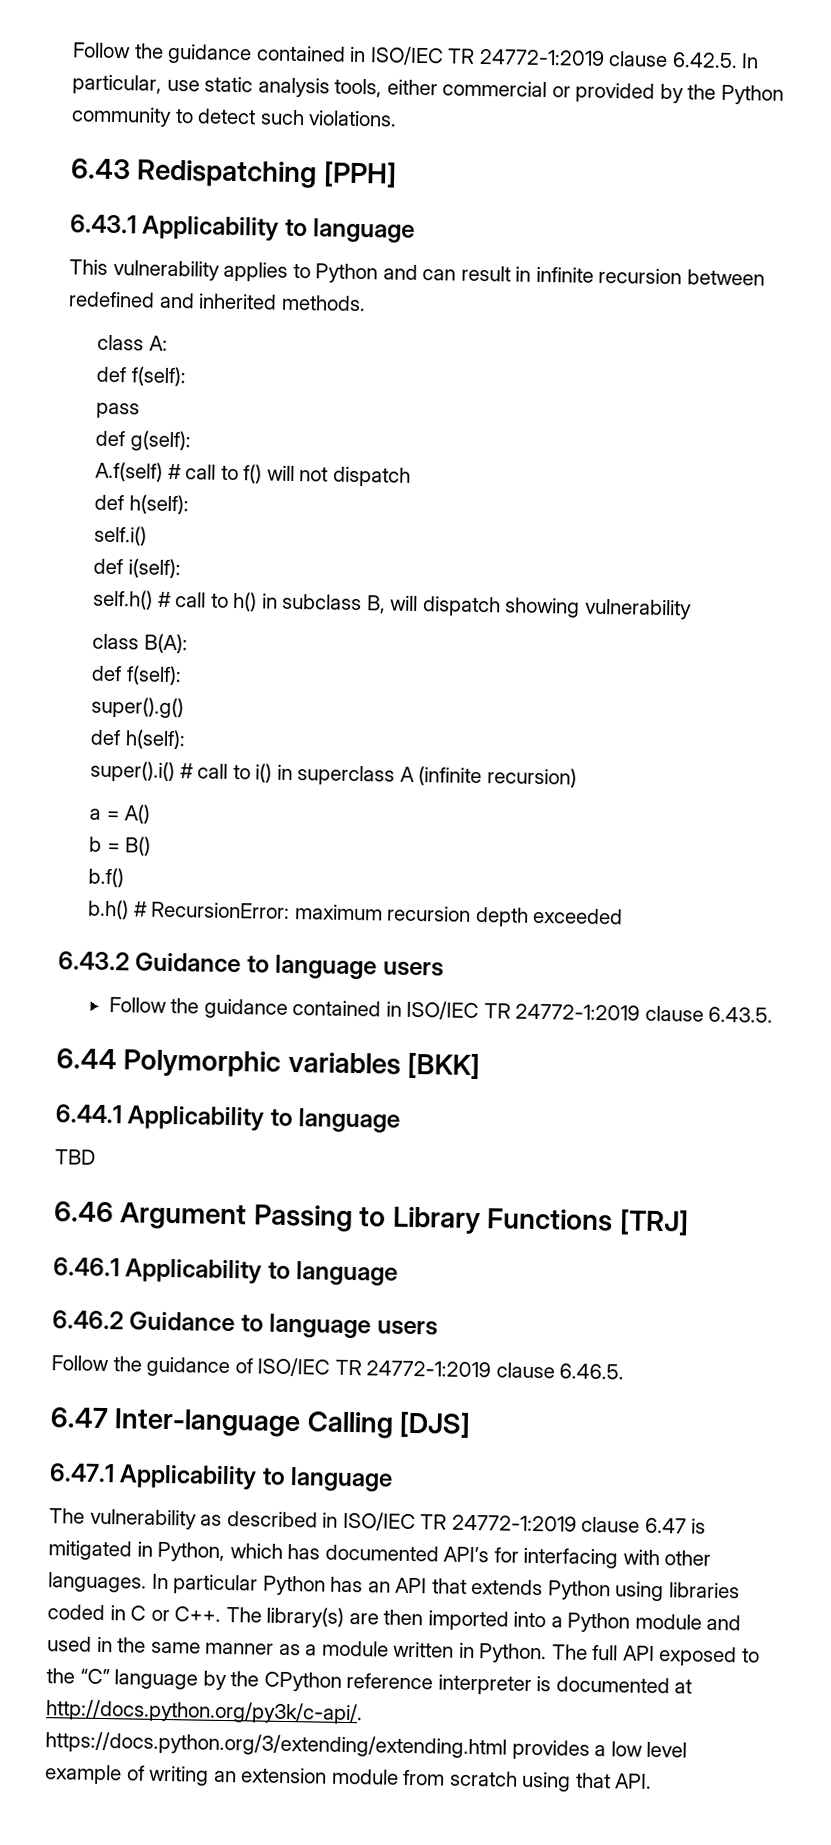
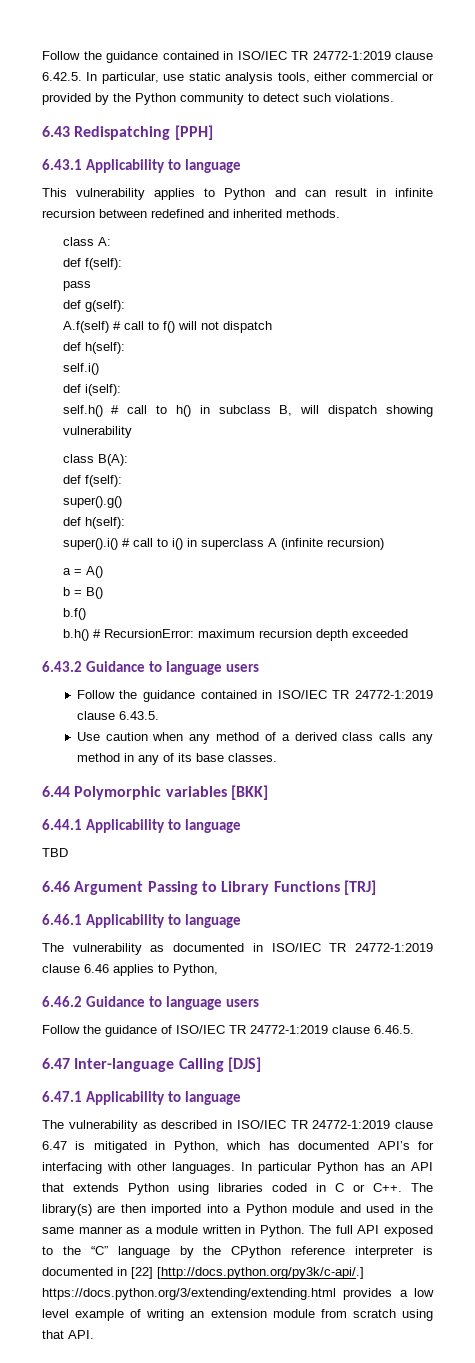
(774, 1014) none -> [76,732,434,744] [76,753,277,765] // Use caution when any method of a derived class calls any method in any of its base classes.
(399, 1273) none -> [42,943,434,955] [42,964,218,976] // The vulnerability as documented in ISO/IEC TR 24772-1:2019 clause 6.46 applies to Python,
[674,1679,693,1694] [46,1699,363,1725] at http://docs.python.org/py3k/c-api/. -> [117,1267,364,1279] in [22] [http://docs.python.org/py3k/c-api/.]

